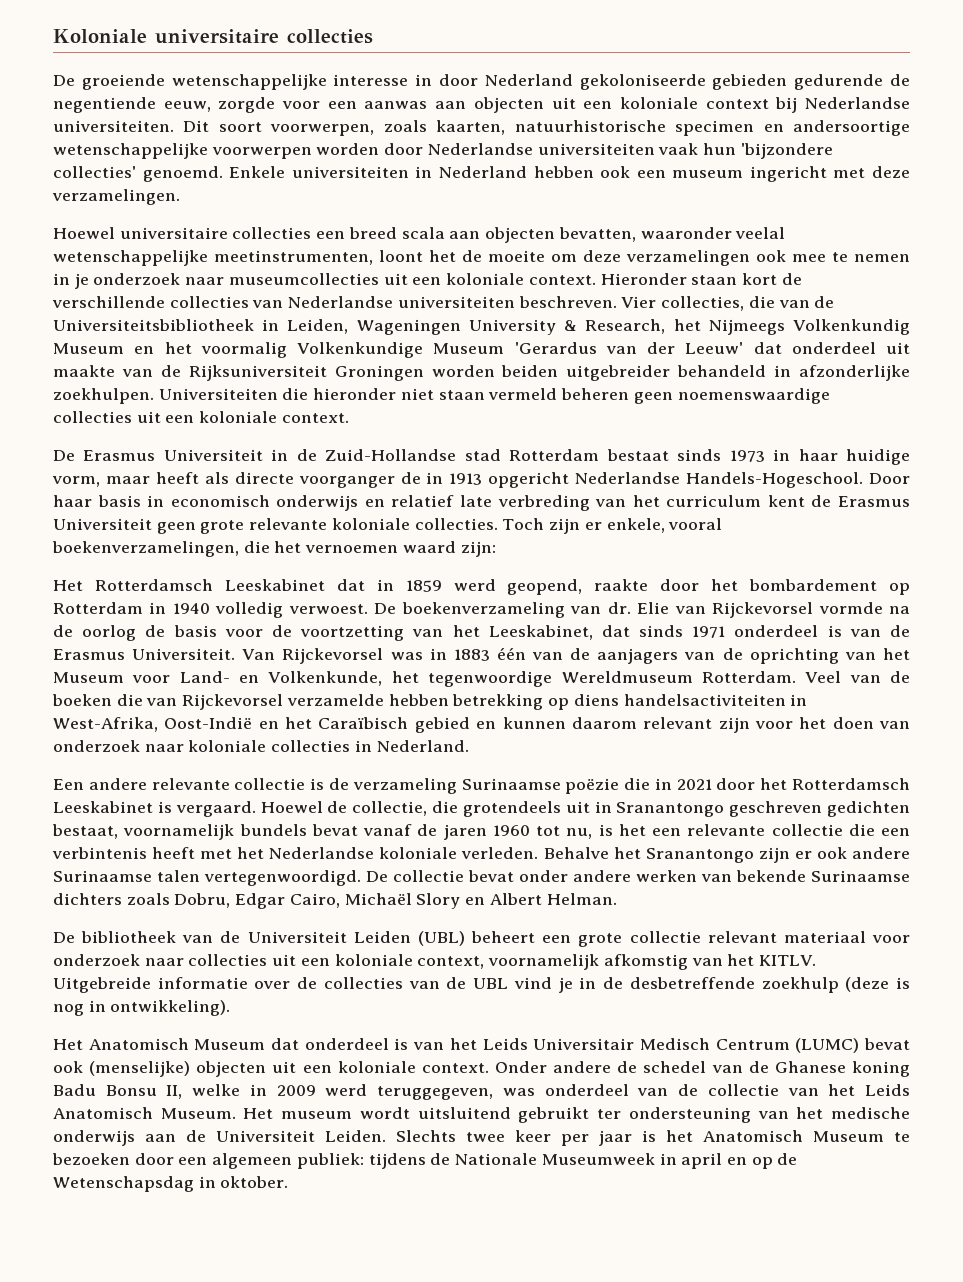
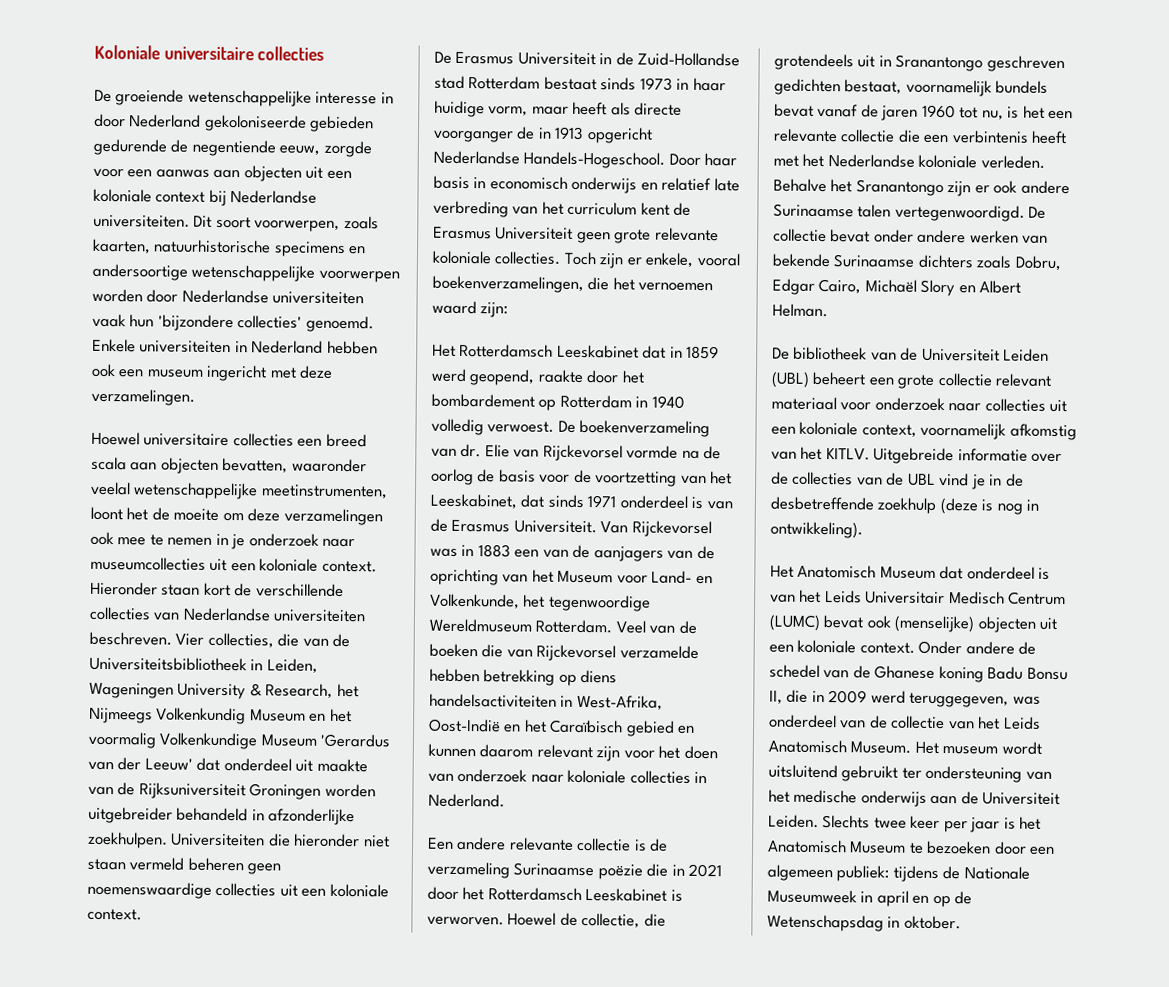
[675,120,755,136] specimen -> [273,241,346,257] specimens
[501,365,559,377] beiden -> (376, 790) none
[496,647,526,660] één -> [514,549,540,558] een
[175,801,256,817] vergaard. -> [427,916,504,926] verworven.
[192,1084,241,1096] welke -> [786,689,809,703] die

